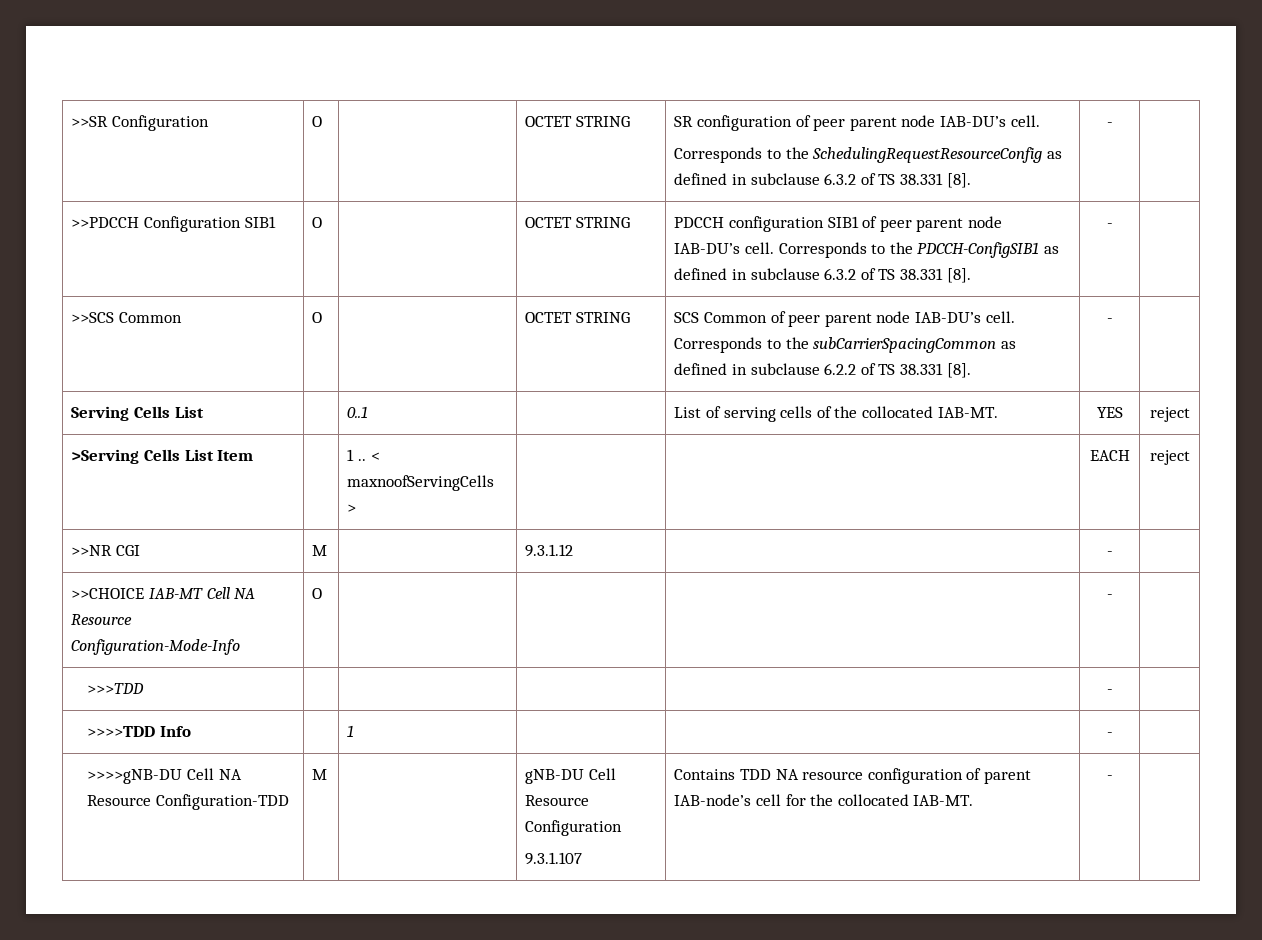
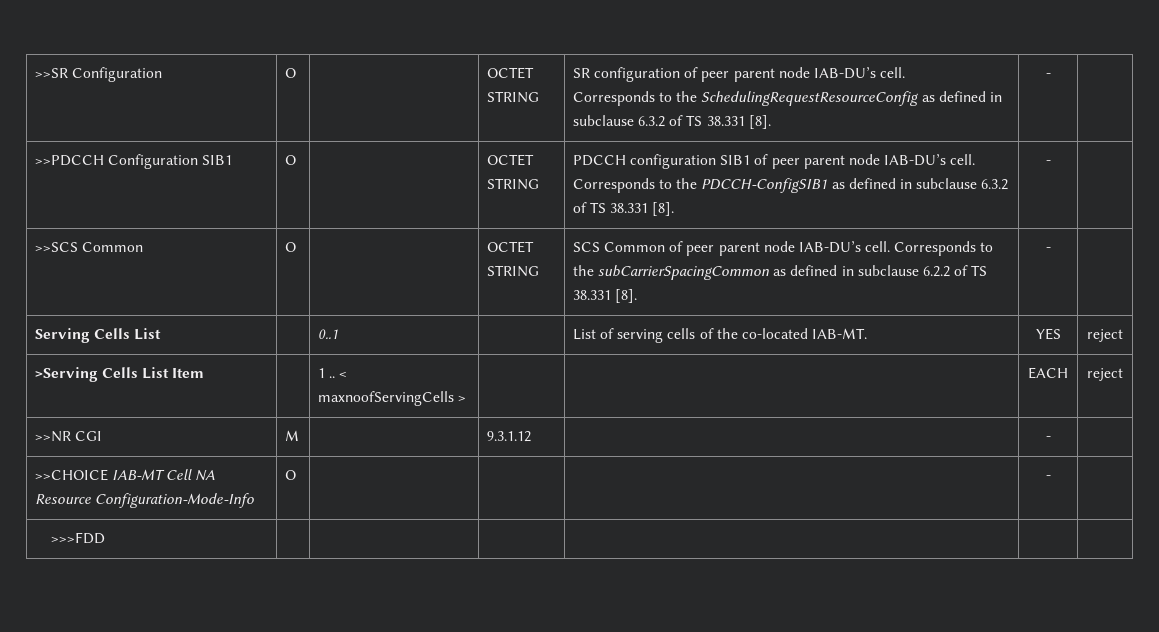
[861,406,933,418] collocated -> [741,328,808,339] co-located
[87,683,145,694] [1106,689,1113,694] [87,726,191,737] [347,725,355,737] [1106,732,1113,737] [87,768,242,784] [87,794,289,810] [312,769,328,780] [525,768,617,784] [525,795,590,806] [525,820,623,836] [525,852,583,865] [674,768,1031,784] [674,794,974,806] [1106,775,1113,780] >>>TDD | | | | | - | // >>>>TDD Info | | 1 | | | - | // >>>>gNB-DU Cell NA Resource Configuration-TDD | M | | gNB-DU Cell Resource Configuration // 9.3.1.107 | Contains TDD NA resource configuration of parent IAB-node’s cell for the collocated IAB-MT. | - -> [50,532,105,544] >>>FDD | | | | |

